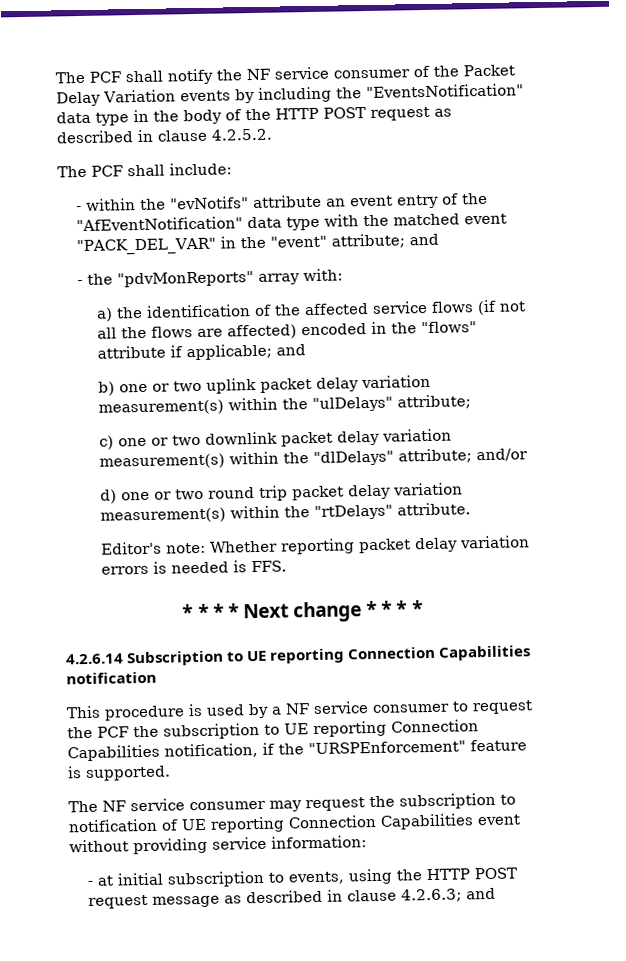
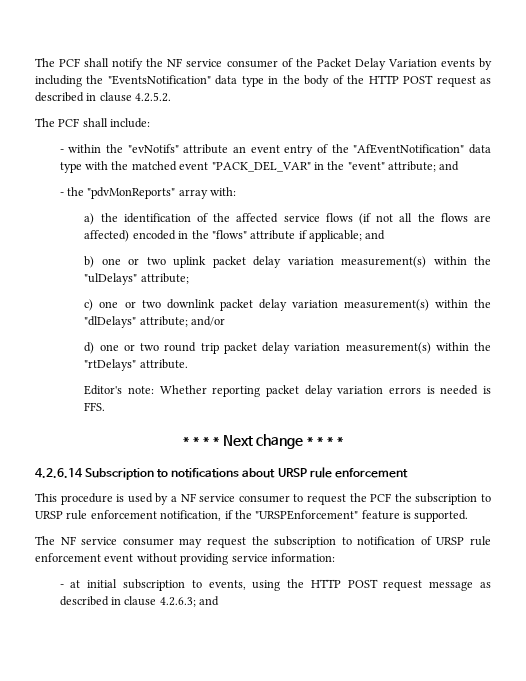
[246,645,532,664] [66,671,157,685] UE reporting Connection Capabilities notification -> [171,467,408,478] notifications about URSP rule enforcement
[284,719,479,738] [67,744,160,762] UE reporting Connection Capabilities -> [35,510,157,520] URSP rule enforcement
[181,813,474,833] UE reporting Connection Capabilities -> [436,536,491,546] [35,553,101,562] URSP rule enforcement

